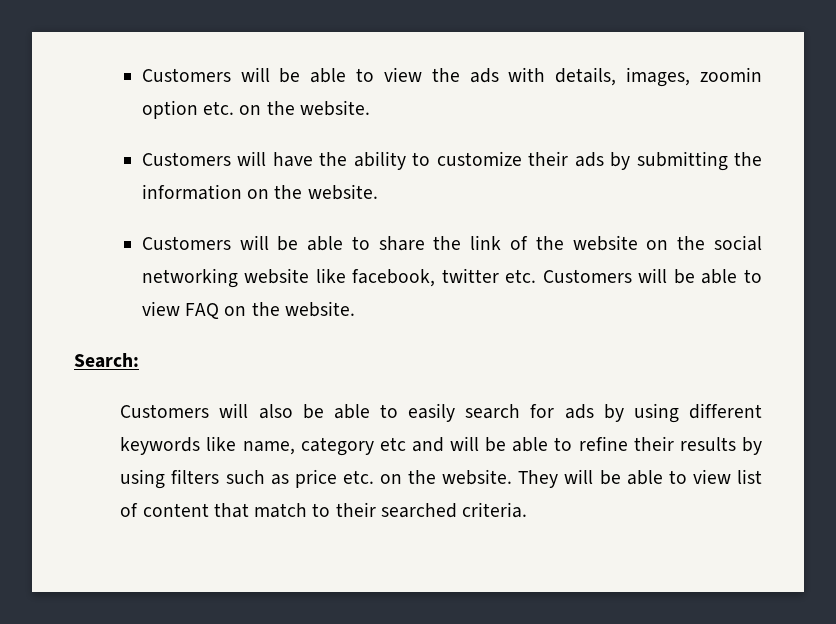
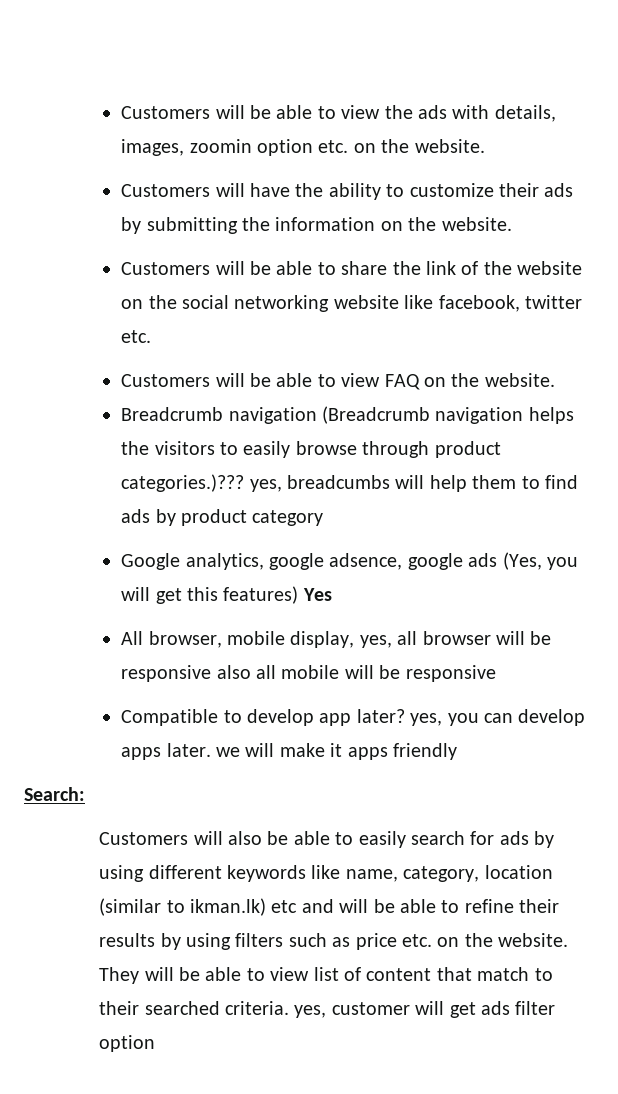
(537, 276) none -> (152, 336) //
(355, 309) none -> [121,406,574,424] [121,441,501,458] [121,474,579,492] [121,509,324,526] [121,552,579,570] [121,586,332,604] [121,631,552,648] [121,665,496,682] [121,709,586,726] [121,743,458,760] // Breadcrumb navigation (Breadcrumb navigation helps the visitors to easily browse through product categories.)??? yes, breadcumbs will help them to find ads by product category // Google analytics, google adsence, google ads (Yes, you will get this features) Yes // All browser, mobile display, yes, all browser will be responsive also all mobile will be responsive // Compatible to develop app later? yes, you can develop apps later. we will make it apps friendly
[300,437,374,456] category -> [403,865,553,882] [99,898,267,916] category, location (similar to ikman.lk)
(528, 510) none -> [294,1001,556,1018] [99,1035,156,1052] yes, customer will get ads filter option

